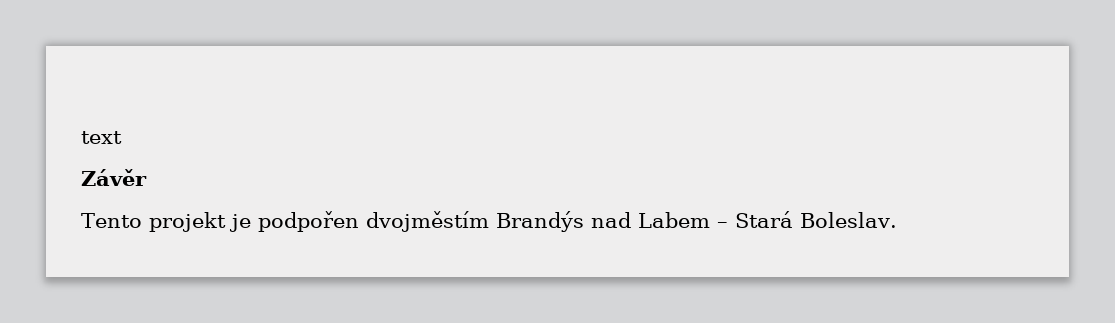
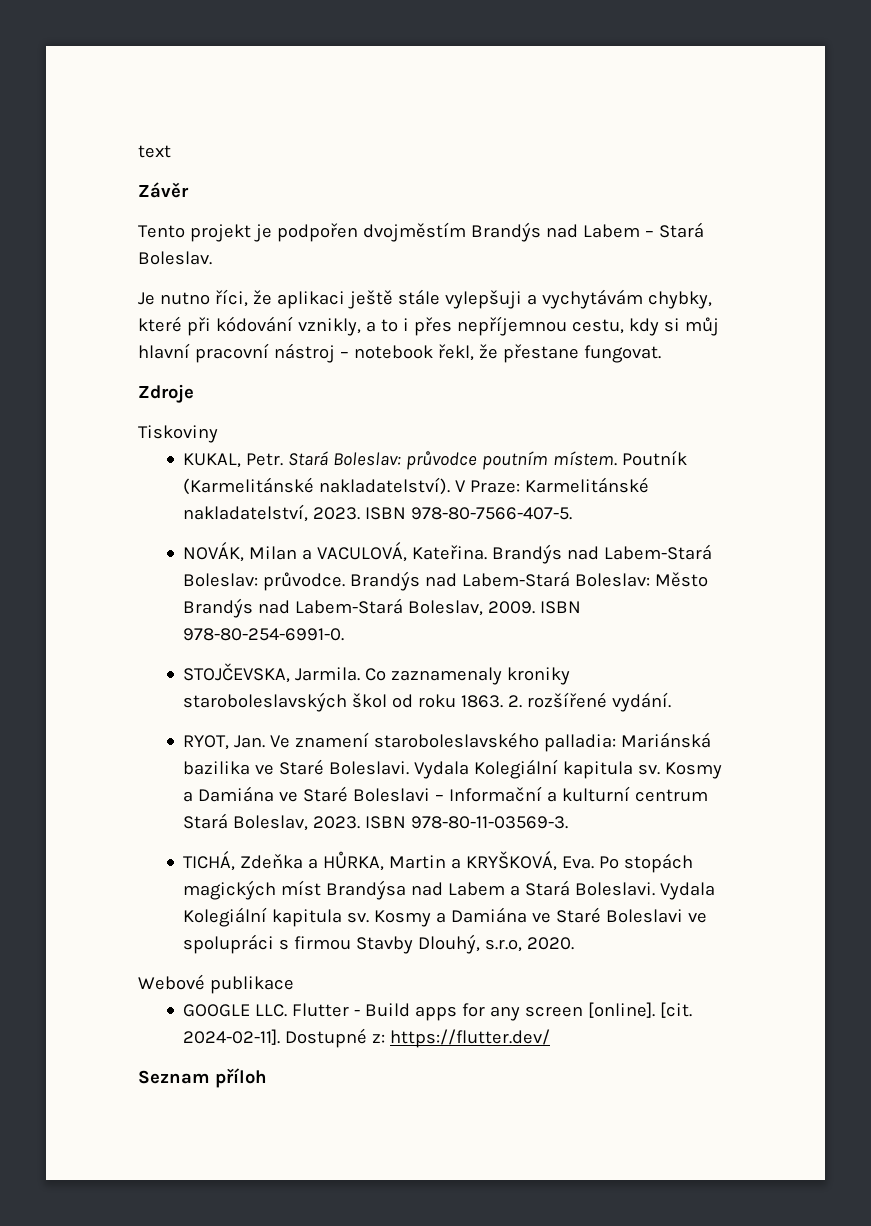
(897, 220) none -> [138,289,712,309] [138,316,719,336] [138,343,661,363] [138,384,194,403] [138,425,218,443] [183,450,688,470] [183,477,650,495] [183,504,573,522] [183,542,713,564] [183,571,709,591] [183,598,582,618] [183,628,345,641] [183,663,571,685] [183,692,672,712] [183,732,712,752] [183,759,723,779] [183,786,709,802] [183,813,569,831] [183,851,694,873] [183,880,716,900] [183,907,708,927] [183,934,575,954] [138,974,294,994] [183,1002,693,1021] [183,1028,551,1048] [138,1068,267,1088] // Je nutno říci, že aplikaci ještě stále vylepšuji a vychytávám chybky, které při kódování vznikly, a to i přes nepříjemnou cestu, kdy si můj hlavní pracovní nástroj – notebook řekl, že přestane fungovat. // Zdroje // Tiskoviny // KUKAL, Petr. Stará Boleslav: průvodce poutním místem. Poutník (Karmelitánské nakladatelství). V Praze: Karmelitánské nakladatelství, 2023. ISBN 978-80-7566-407-5. // NOVÁK, Milan a VACULOVÁ, Kateřina. Brandýs nad Labem-Stará Boleslav: průvodce. Brandýs nad Labem-Stará Boleslav: Město Brandýs nad Labem-Stará Boleslav, 2009. ISBN 978-80-254-6991-0. // STOJČEVSKA, Jarmila. Co zaznamenaly kroniky staroboleslavských škol od roku 1863. 2. rozšířené vydání. // RYOT, Jan. Ve znamení staroboleslavského palladia: Mariánská bazilika ve Staré Boleslavi. Vydala Kolegiální kapitula sv. Kosmy a Damiána ve Staré Boleslavi – Informační a kulturní centrum Stará Boleslav, 2023. ISBN 978-80-11-03569-3. // TICHÁ, Zdeňka a HŮRKA, Martin a KRYŠKOVÁ, Eva. Po stopách magických míst Brandýsa nad Labem a Stará Boleslavi. Vydala Kolegiální kapitula sv. Kosmy a Damiána ve Staré Boleslavi ve spolupráci s firmou Stavby Dlouhý, s.r.o, 2020. // Webové publikace // GOOGLE LLC. Flutter - Build apps for any screen [online]. [cit. 2024-02-11]. Dostupné z: https://flutter.dev/ // Seznam příloh

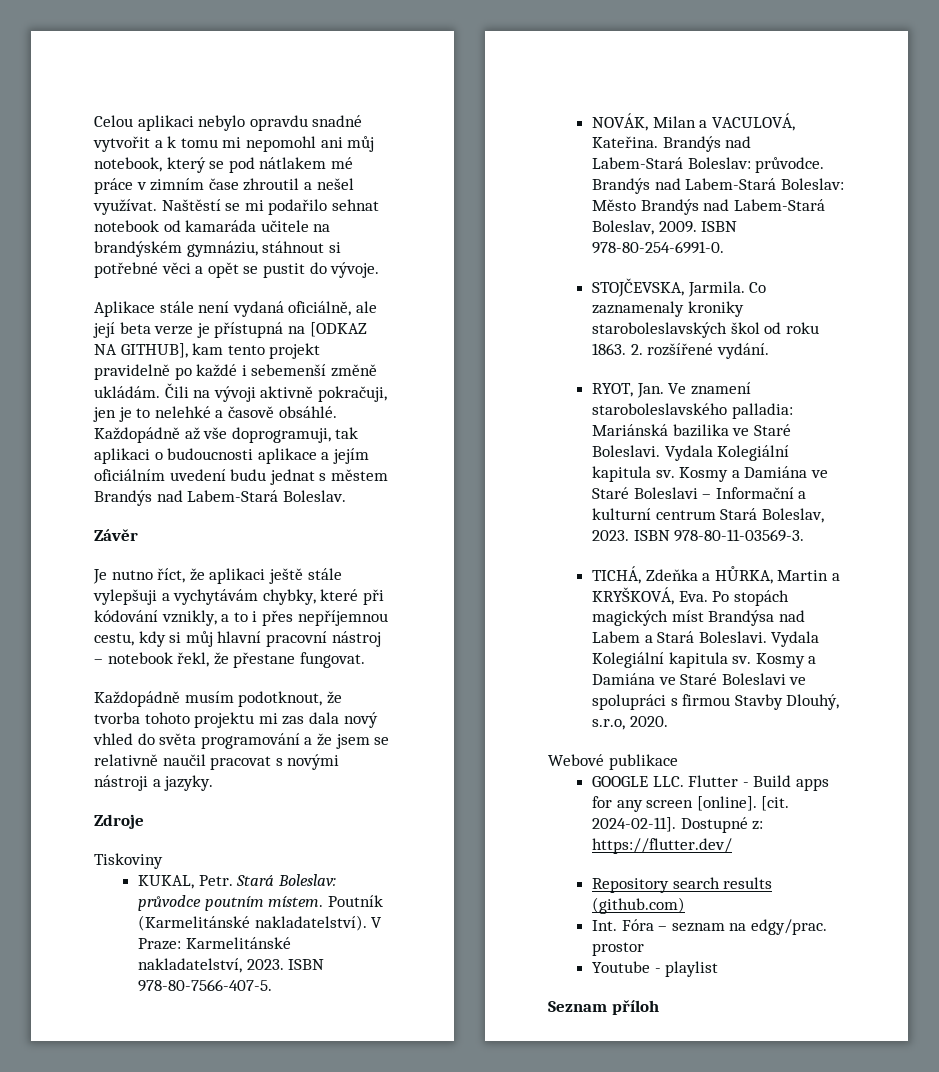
[138,145,171,158] [138,182,189,198] [138,222,704,242] [138,251,212,265] text // Závěr // Tento projekt je podpořen dvojměstím Brandýs nad Labem – Stará Boleslav. -> [94,115,363,131] [93,136,375,152] [94,157,353,173] [94,178,354,194] [93,199,379,215] [94,220,331,232] [94,241,341,257] [94,262,380,278] [94,301,377,317] [93,322,367,338] [94,343,321,359] [94,364,377,380] [94,383,387,402] [93,406,337,422] [94,427,359,443] [94,448,369,464] [94,469,388,485] [94,490,346,506] [94,529,138,541] Celou aplikaci nebylo opravdu snadné vytvořit a k tomu mi nepomohl ani můj notebook, který se pod nátlakem mé práce v zimním čase zhroutil a nešel využívat. Naštěstí se mi podařilo sehnat notebook od kamaráda učitele na brandýském gymnáziu, stáhnout si potřebné věci a opět se pustit do vývoje. // Aplikace stále není vydaná oficiálně, ale její beta verze je přístupná na [ODKAZ NA GITHUB], kam tento projekt pravidelně po každé i sebemenší změně ukládám. Čili na vývoji aktivně pokračuji, jen je to nelehké a časově obsáhlé. Každopádně až vše doprogramuji, tak aplikaci o budoucnosti aplikace a jejím oficiálním uvedení budu jednat s městem Brandýs nad Labem-Stará Boleslav. // Závěr
[214,289,248,307] říci, -> [157,568,186,583] říct,
(661, 354) none -> [94,691,342,707] [94,712,378,728] [93,733,390,749] [94,754,340,770] [94,775,214,791] // Každopádně musím podotknout, že tvorba tohoto projektu mi zas dala nový vhled do světa programování a že jsem se relativně naučil pracovat s novými nástroji a jazyky.
(551, 1038) none -> [592,877,773,893] [592,897,686,914] [592,919,828,935] [592,942,645,956] [592,961,719,977] // Repository search results (github.com) // Int. Fóra – seznam na edgy/prac. prostor // Youtube - playlist

